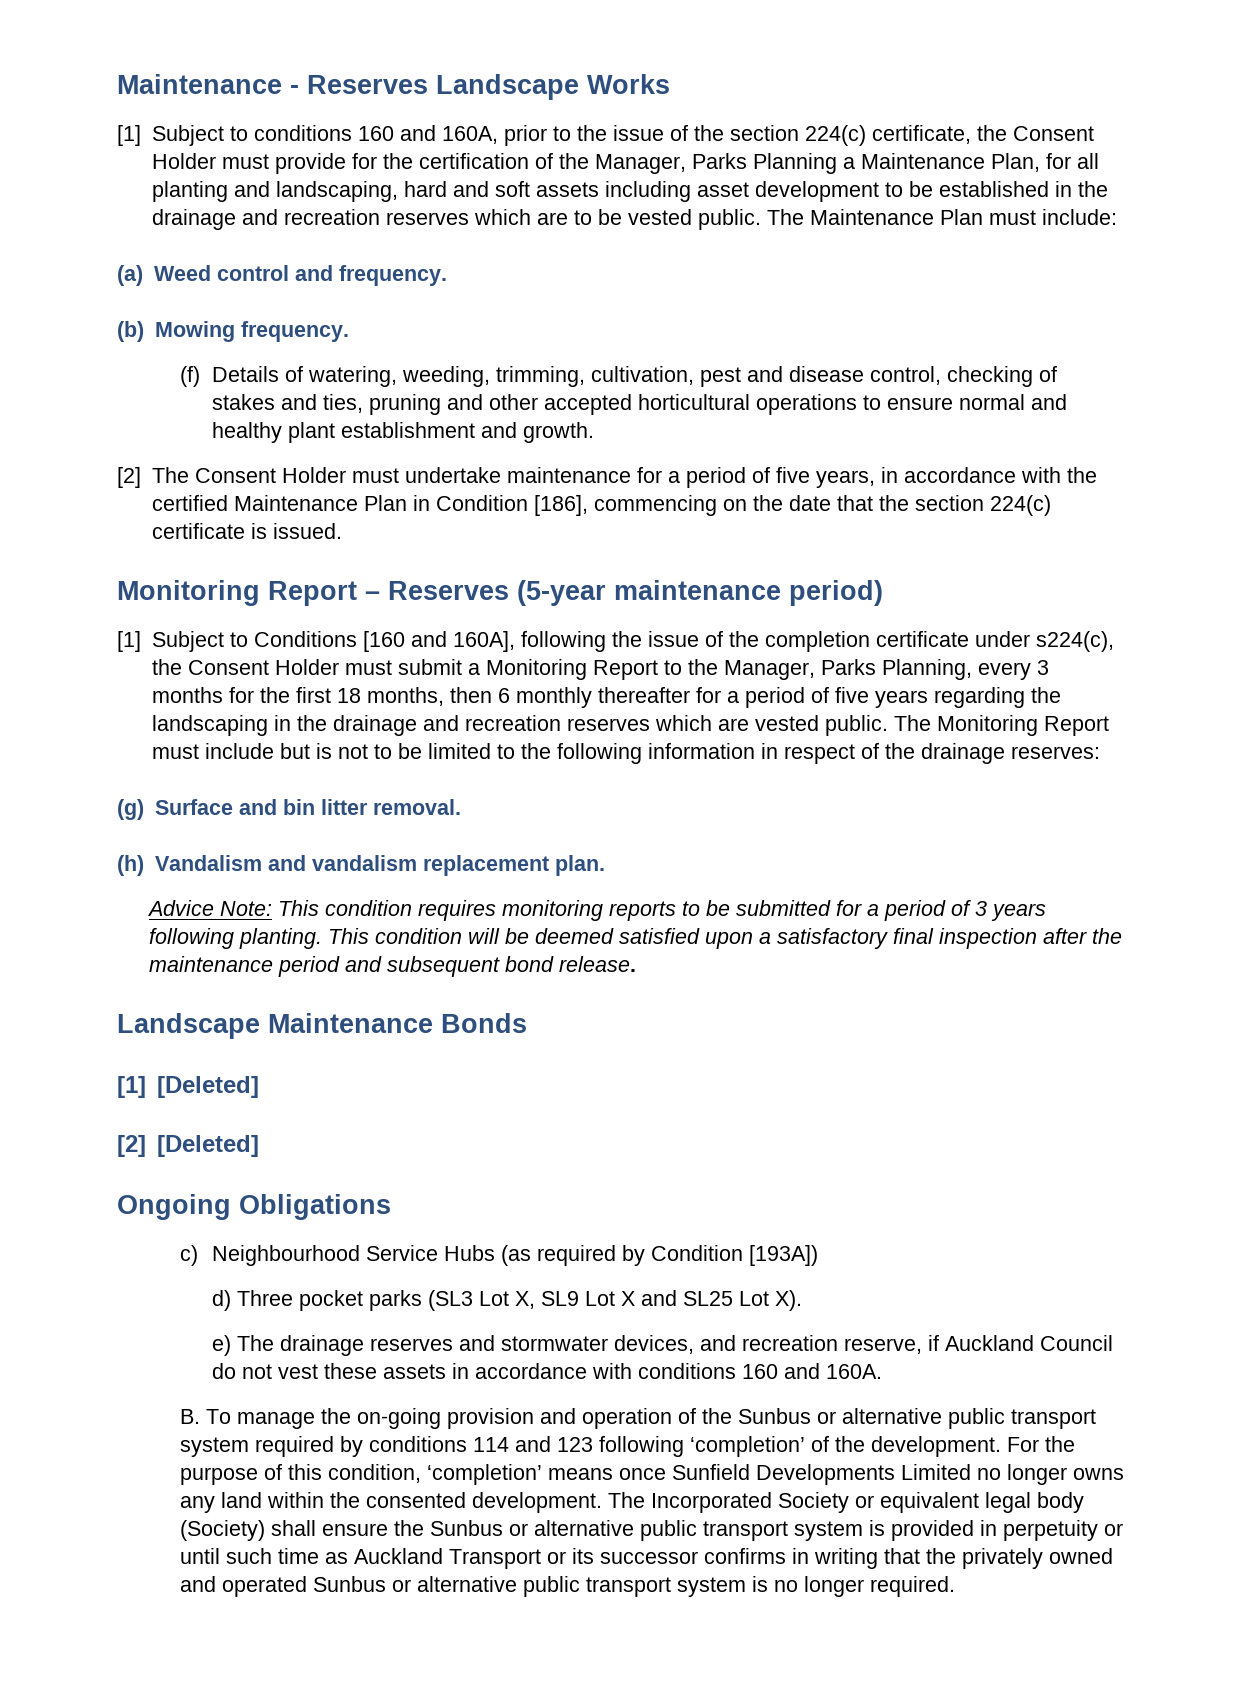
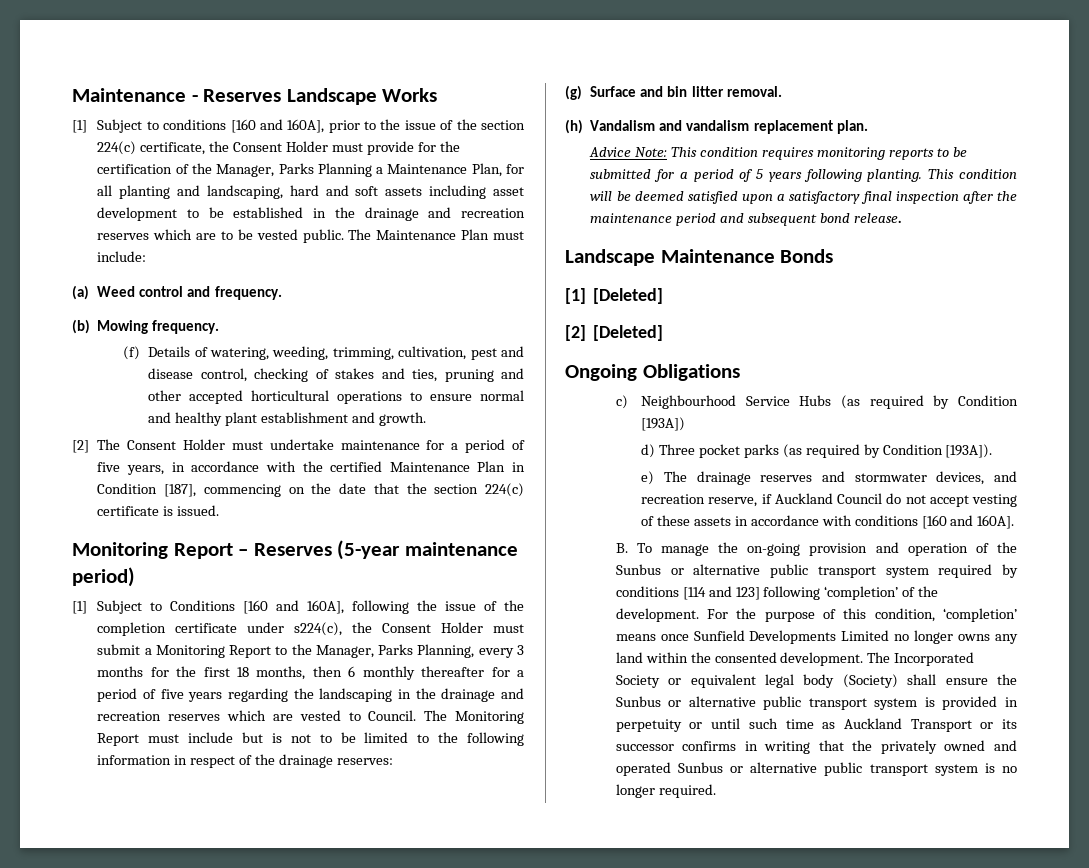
[357,125,498,144] 160 and 160A, -> [230,119,325,133] [160 and 160A],
[533,495,588,516] [186], -> [164,484,197,497] [187],
[824,715,888,736] public. -> [348,710,417,721] to Council.
[974,901,987,916] 3 -> [756,169,764,179] 5
[427,1290,802,1311] (SL3 Lot X, SL9 Lot X and SL25 Lot X). -> [782,444,993,458] (as required by Condition [193A]).
[277,1364,318,1379] vest -> [929,494,1018,507] [641,516,655,526] accept vesting of
[741,1363,882,1379] 160 and 160A. -> [921,515,1015,529] [160 and 160A].
[473,1436,594,1452] 114 and 123 -> [682,586,760,600] [114 and 123]

